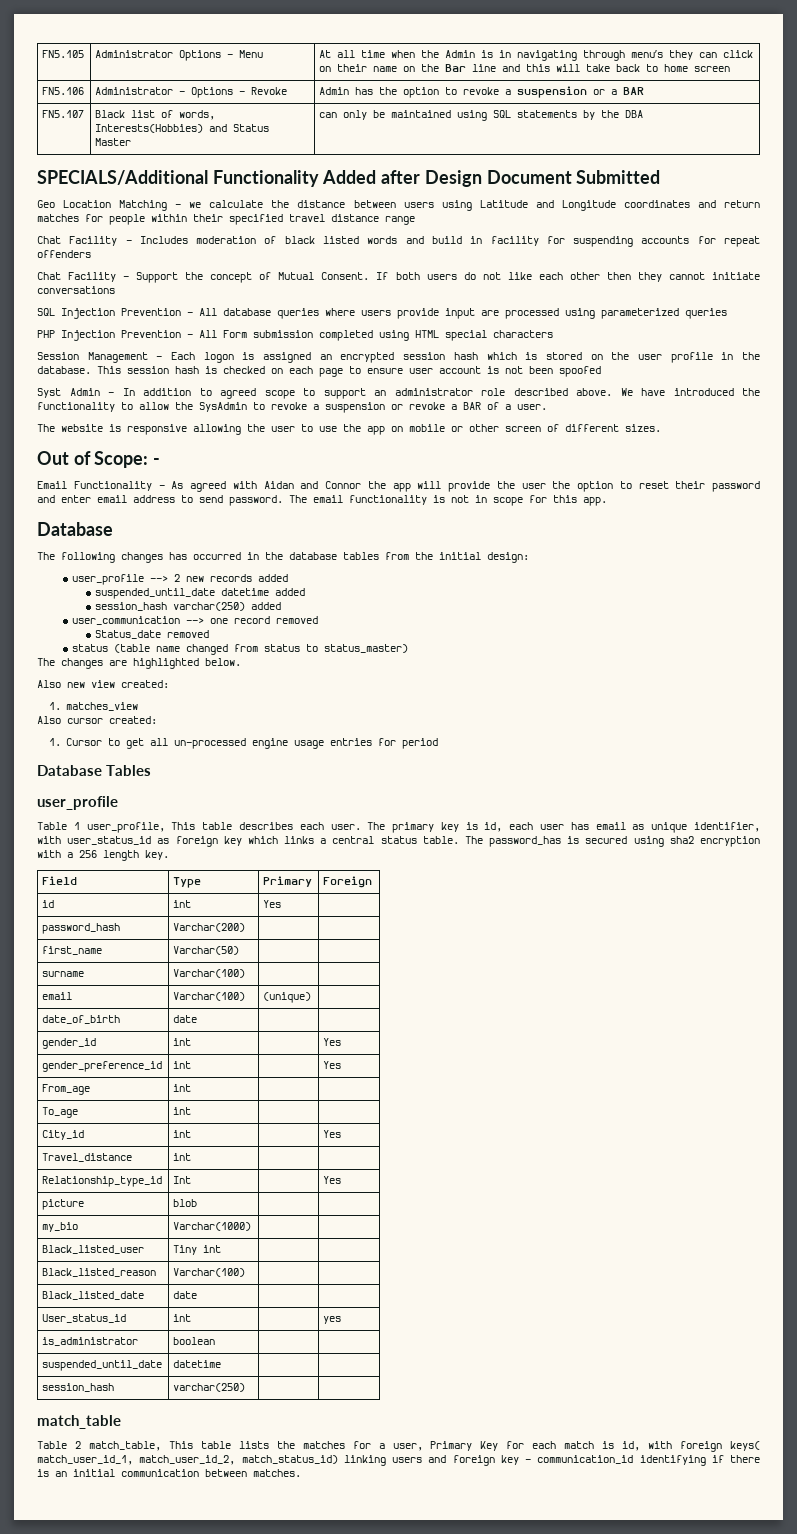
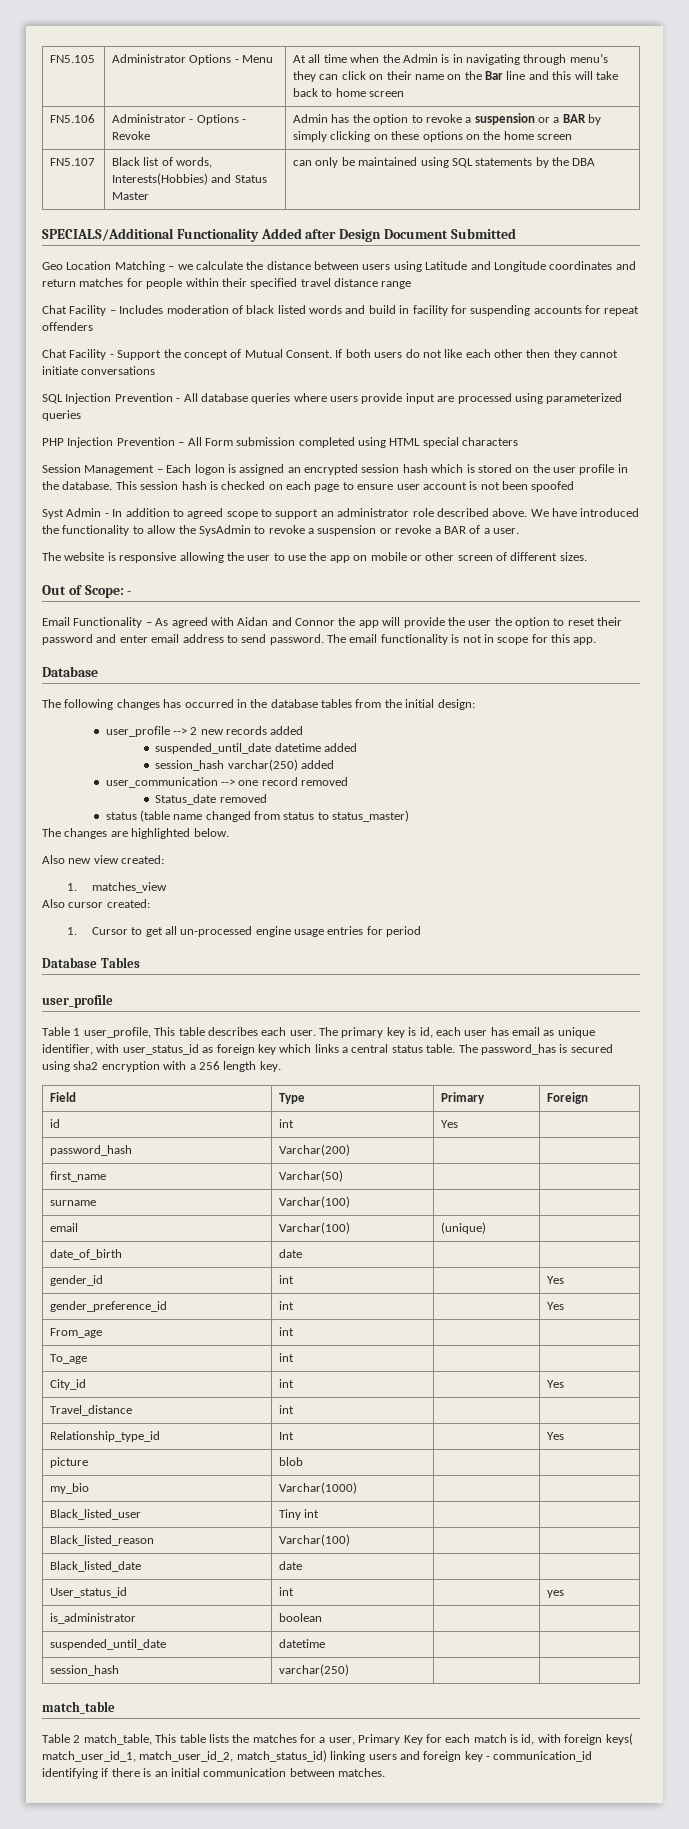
(645, 91) none -> [588,114,602,125] [293,131,573,142] by simply clicking on these options on the home screen

